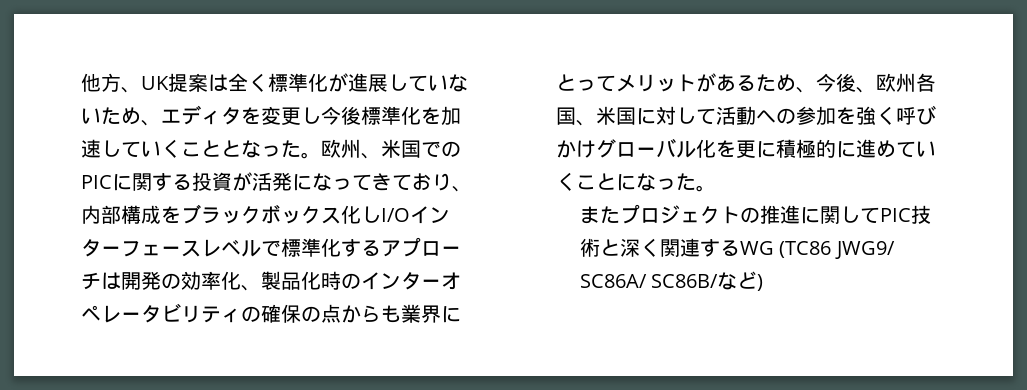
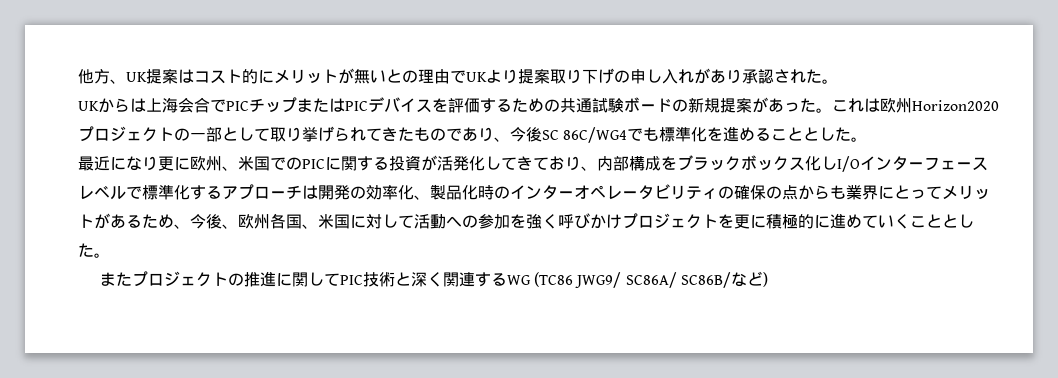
[227,73,468,92] [80,105,461,126] [80,139,321,159] 全く標準化が進展していないため、エディタを変更し今後標準化を加速していくこととなった。 -> [193,68,838,84] [77,97,999,113] [77,126,868,143] [77,156,190,171] コスト的にメリットが無いとの理由でUKより提案取り下げの申し入れがあり承認された。 // UKからは上海会合でPICチップまたはPICデバイスを評価するための共通試験ボードの新規提案があった。これは欧州Horizon2020プロジェクトの一部として取り挙げられてきたものであり、今後SC 86C/WG4でも標準化を進めることとした。 // 最近になり更に
[291,173,352,191] になっ -> [468,156,501,171] 化し
[595,138,716,158] グローバル化 -> [621,213,718,229] プロジェクト
[615,173,676,191] になっ -> [941,214,974,228] とし

